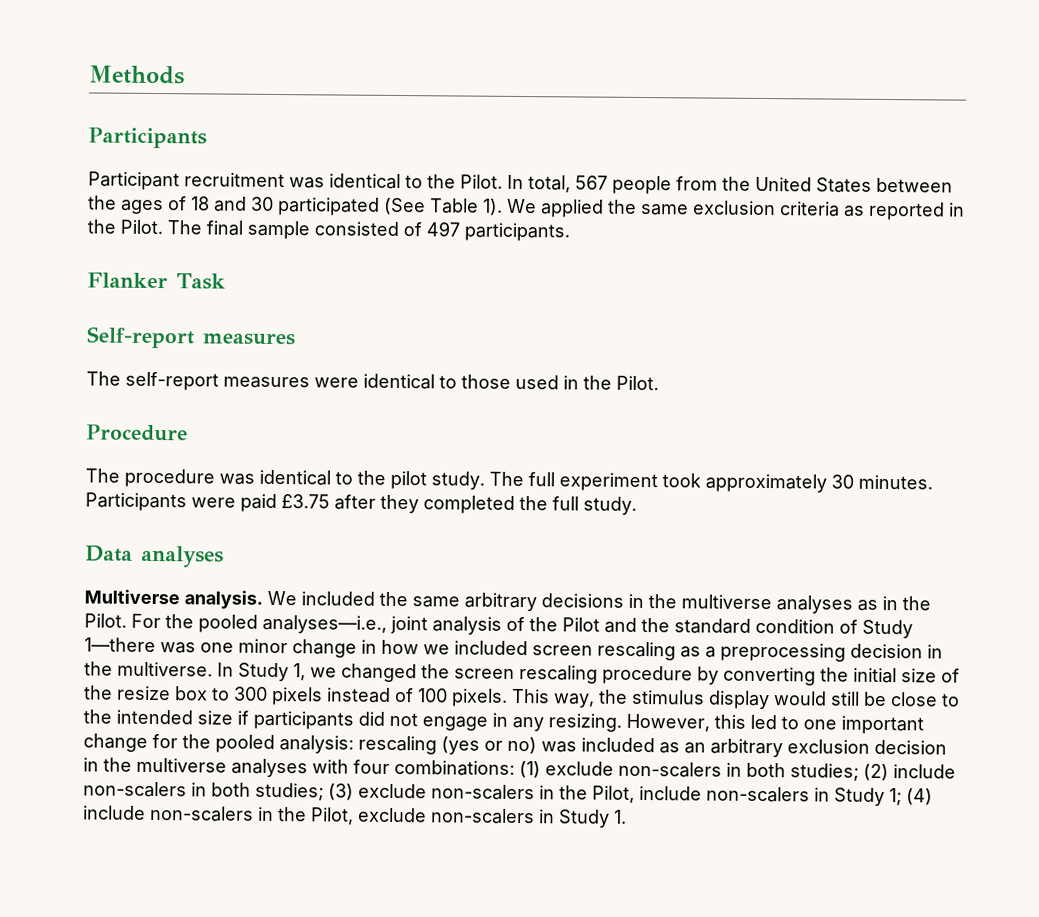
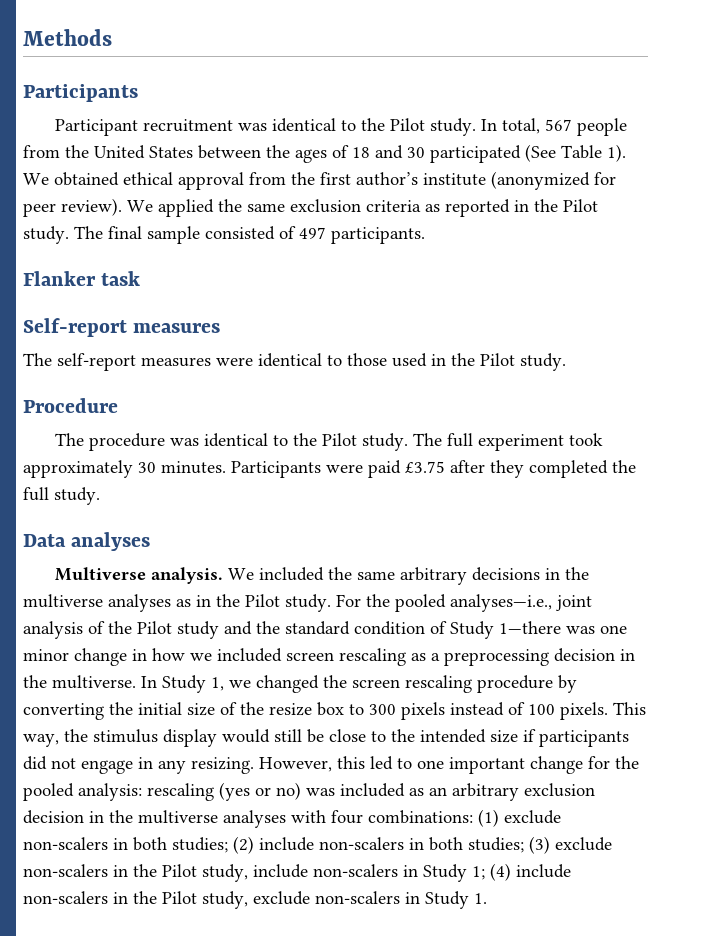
[460,174,503,189] Pilot. -> [390,118,477,136] Pilot study.
(537, 206) none -> [54,171,616,190] [23,198,153,217] obtained ethical approval from the first author’s institute (anonymized for peer review). We
[120,219,163,235] Pilot. -> [563,199,598,212] [23,226,69,244] Pilot study.
[176,273,226,290] Task -> [101,271,141,286] task
[616,375,659,391] Pilot. -> [480,353,566,371] Pilot study.
[390,470,427,490] pilot -> [322,433,358,446] Pilot
[84,613,127,628] Pilot. -> [245,594,331,612] Pilot study.
(600, 624) none -> [177,621,219,639] study
[592,785,635,803] Pilot, -> [162,864,248,882] Pilot study,
[310,807,354,825] Pilot, -> [162,891,248,909] Pilot study,

